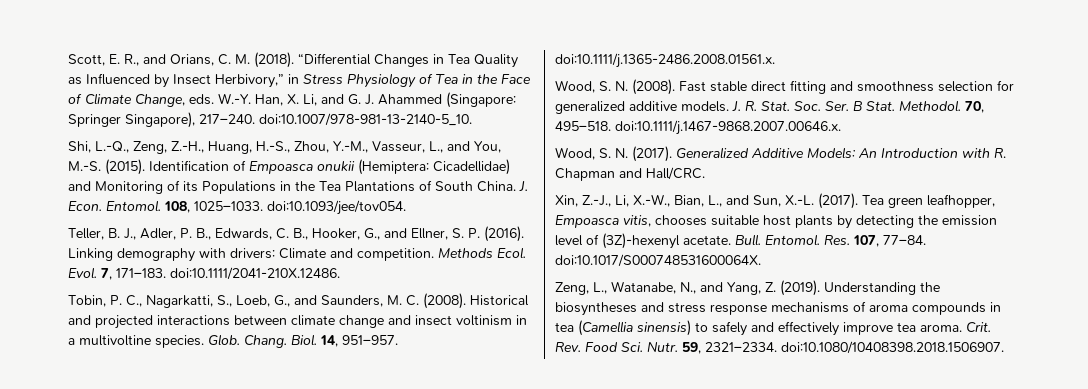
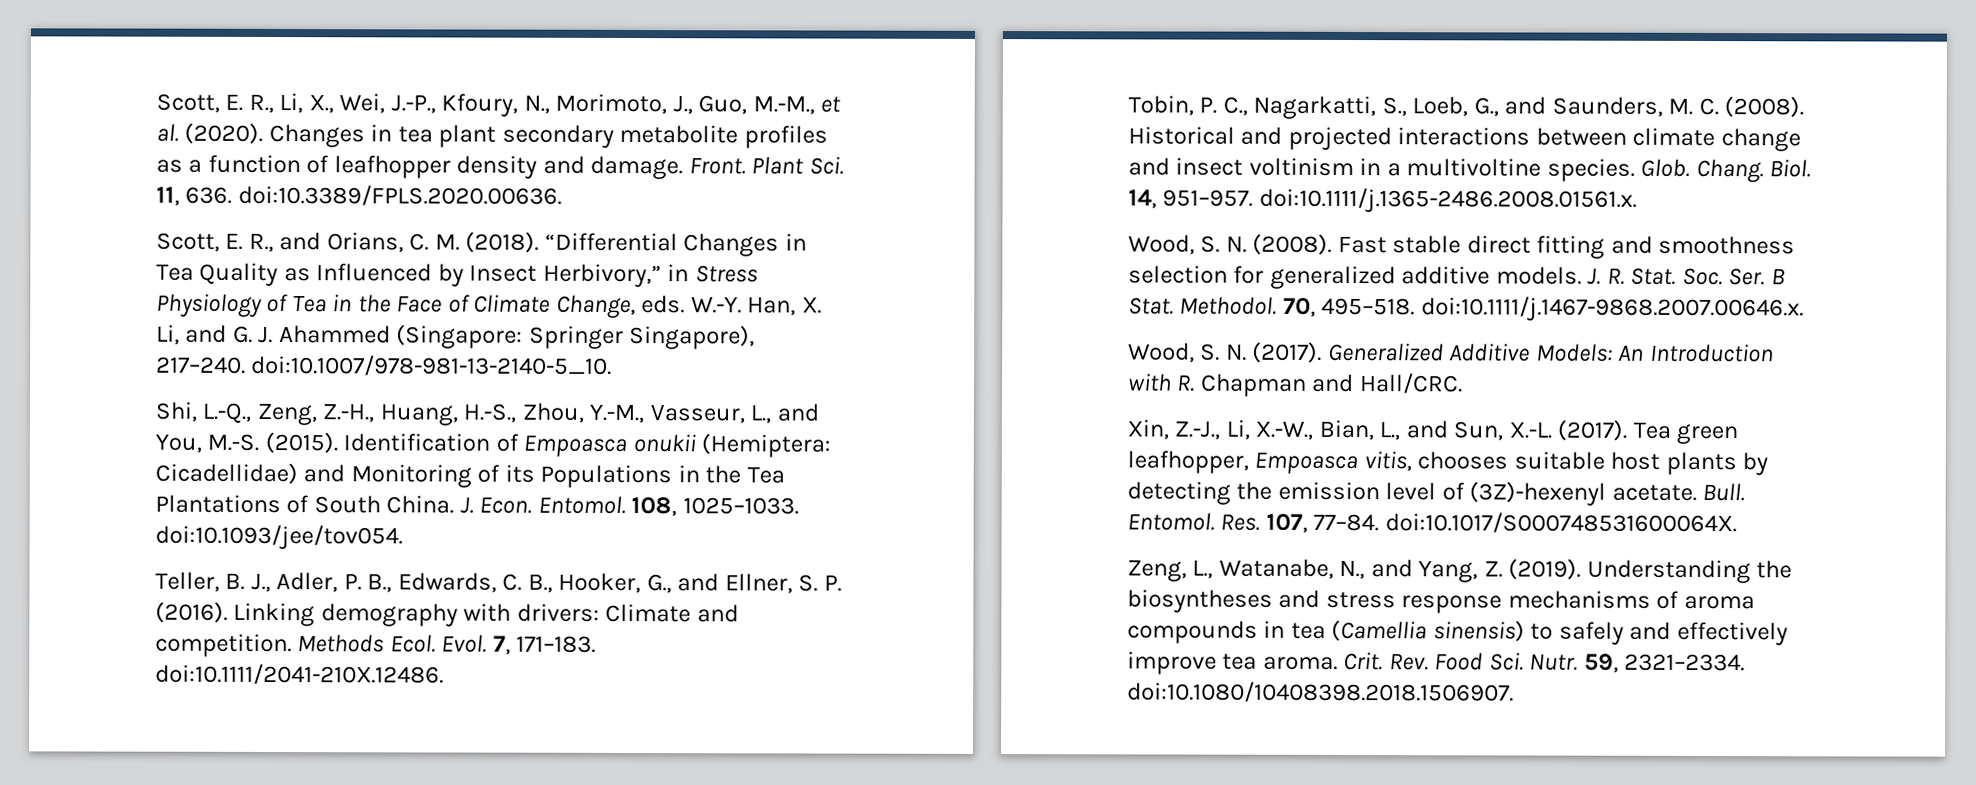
[68,54,139,66] Scott, E. R., -> [156,93,842,117] [156,122,828,149] [156,154,844,180] [156,184,562,206] [156,232,274,253] Scott, E. R., Li, X., Wei, J.-P., Kfoury, N., Morimoto, J., Guo, M.-M., et al. (2020). Changes in tea plant secondary metabolite profiles as a function of leafhopper density and damage. Front. Plant Sci. 11, 636. doi:10.3389/FPLS.2020.00636. // Scott, E. R.,

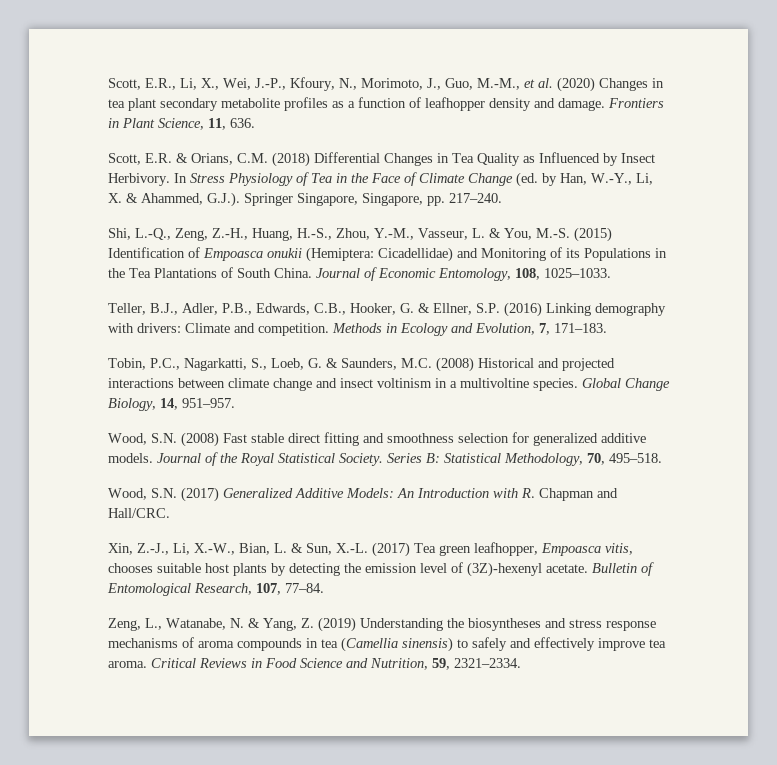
[156,93,274,114] Scott, E. R., -> [108,78,176,90] Scott, E.R.,
[184,122,264,144] (2020). -> [557,77,595,92] (2020)
[688,156,844,175] Front. Plant Sci. -> [608,98,664,108] [108,118,204,130] Frontiers in Plant Science,
[237,184,562,206] [156,231,678,253] doi:10.3389/FPLS.2020.00636. // Scott, E. R., and Orians, C. M. (2018). “Differential -> [108,152,380,167] // Scott, E.R. & Orians, C.M. (2018) Differential
[542,263,690,288] Herbivory,” in -> [108,173,187,186] Herbivory. In
[555,294,822,319] [156,324,756,350] Change, eds. W.-Y. Han, X. Li, and G. J. Ahammed (Singapore: Springer Singapore), -> [468,172,653,187] [108,192,445,207] Change (ed. by Han, W.-Y., Li, X. & Ahammed, G.J.). Springer Singapore, Singapore, pp.
[251,354,613,376] doi:10.1007/978-981-13-2140-5_10. -> (502, 198) none
[750,403,819,424] L., and -> [472,228,501,238] L. &
[264,431,338,454] (2015). -> [574,227,612,242] (2015)
[459,495,626,514] J. Econ. Entomol. -> [316,267,511,281] Journal of Economic Entomology,
[155,524,403,550] doi:10.1093/jee/tov054. -> (611, 273) none
[225,572,842,594] [155,601,228,623] B. J., Adler, P. B., Edwards, C. B., Hooker, G., and Ellner, S. P. (2016). -> [150,302,542,317] B.J., Adler, P.B., Edwards, C.B., Hooker, G. & Ellner, S.P. (2016)
[389,634,488,653] Ecol. Evol. -> [386,323,535,336] in Ecology and Evolution,
[155,663,444,685] doi:10.1111/2041-210X.12486. -> (607, 328) none
[1199,96,1248,116] P. C., -> [150,358,180,370] P.C.,
[1473,96,1805,118] G., and Saunders, M. C. (2008). -> [308,357,474,372] G. & Saunders, M.C. (2008)
[1640,158,1812,183] Glob. Chang. Biol. -> [582,378,670,391] [108,398,156,411] Global Change Biology,
[1258,187,1637,213] [1128,233,1333,255] doi:10.1111/j.1365-2486.2008.01561.x. // Wood, S. N. (2008). -> [108,432,219,447] // Wood, S.N. (2008)
[1587,267,1785,286] [1128,296,1278,315] J. R. Stat. Soc. Ser. B Stat. Methodol. -> [157,452,583,466] Journal of the Royal Statistical Society. Series B: Statistical Methodology,
[1420,296,1804,322] [1128,341,1323,363] doi:10.1111/j.1467-9868.2007.00646.x. // Wood, S. N. (2017). -> [108,487,219,502] // Wood, S.N. (2017)
[1379,420,1448,441] L., and -> [274,543,303,553] L. &
[1557,419,1628,441] (2017). -> [372,542,410,557] (2017)
[1702,482,1746,502] [1127,512,1261,531] Bull. Entomol. Res. -> [592,562,654,576] [107,583,252,596] Bulletin of Entomological Research,
[1384,512,1737,534] doi:10.1017/S000748531600064X. -> (324, 588) none
[1339,559,1413,580] N., and -> [230,618,260,628] N. &
[1508,558,1582,580] (2019). -> [318,617,356,632] (2019)
[1343,651,1579,671] Crit. Rev. Food Sci. Nutr. -> [151,658,428,670] Critical Reviews in Food Science and Nutrition,
[1127,681,1514,703] doi:10.1080/10408398.2018.1506907. -> (521, 663) none

